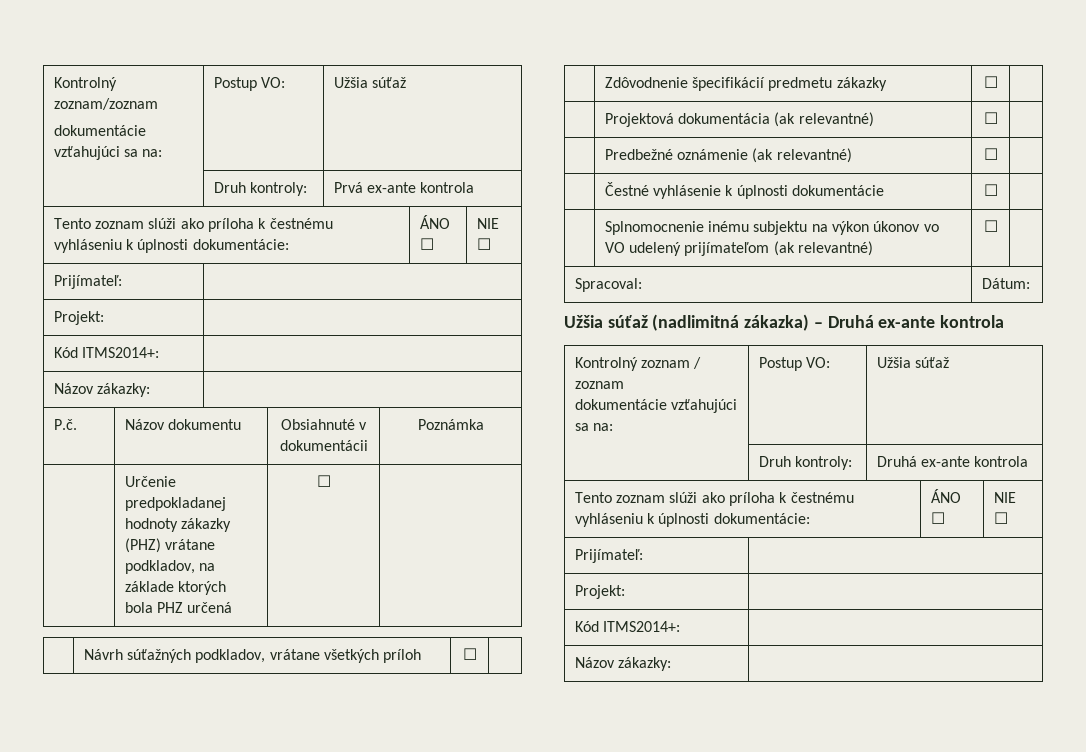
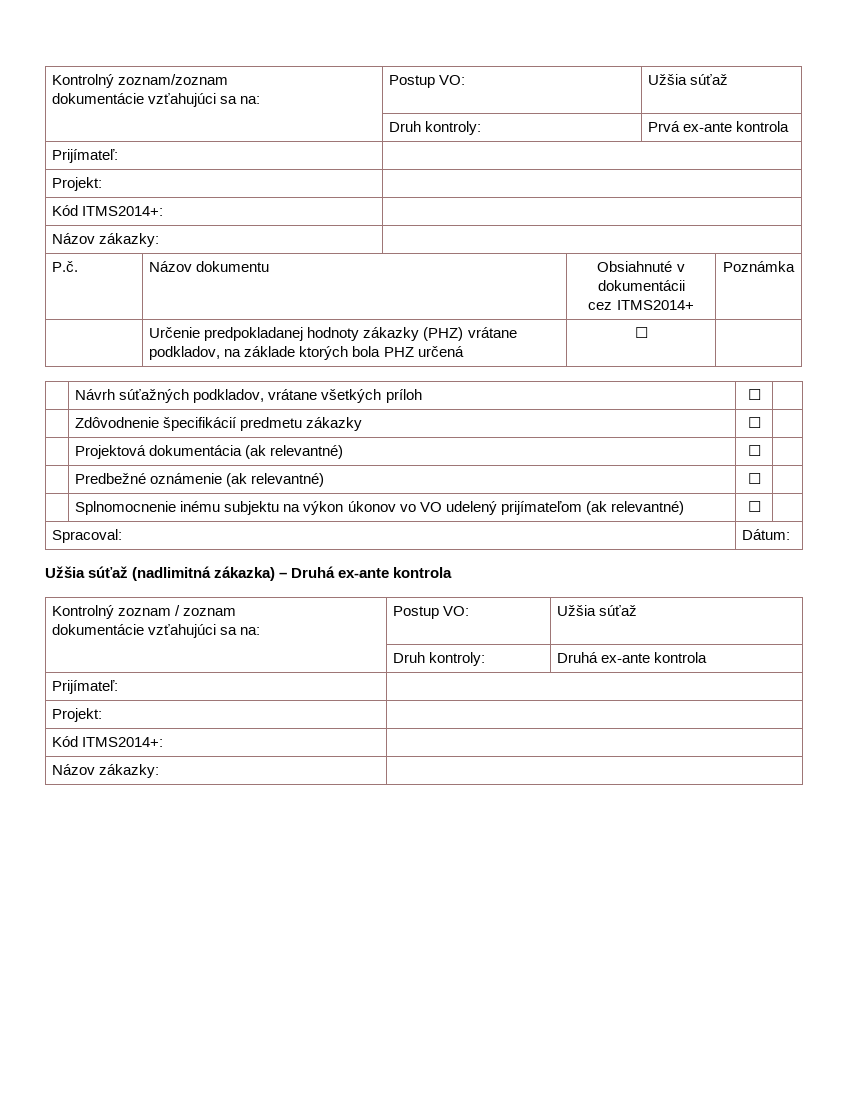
[53,218,333,232] [53,239,289,253] [419,215,450,229] [419,238,434,250] [476,218,499,229] [476,238,491,250] // Tento zoznam slúži ako príloha k čestnému vyhláseniu k úplnosti dokumentácie: | ÁNO ☐ | NIE ☐ -> (790, 126) none
(368, 445) none -> [588,300,694,310] // cez ITMS2014+
[604,182,885,199] [983,184,998,196] // | Čestné vyhlásenie k úplnosti dokumentácie | ☐ | -> (761, 478) none
[574,492,854,506] [574,513,810,527] [930,489,961,503] [930,512,945,524] [993,492,1016,503] [993,512,1008,524] // Tento zoznam slúži ako príloha k čestnému vyhláseniu k úplnosti dokumentácie: | ÁNO ☐ | NIE ☐ -> (708, 657) none

